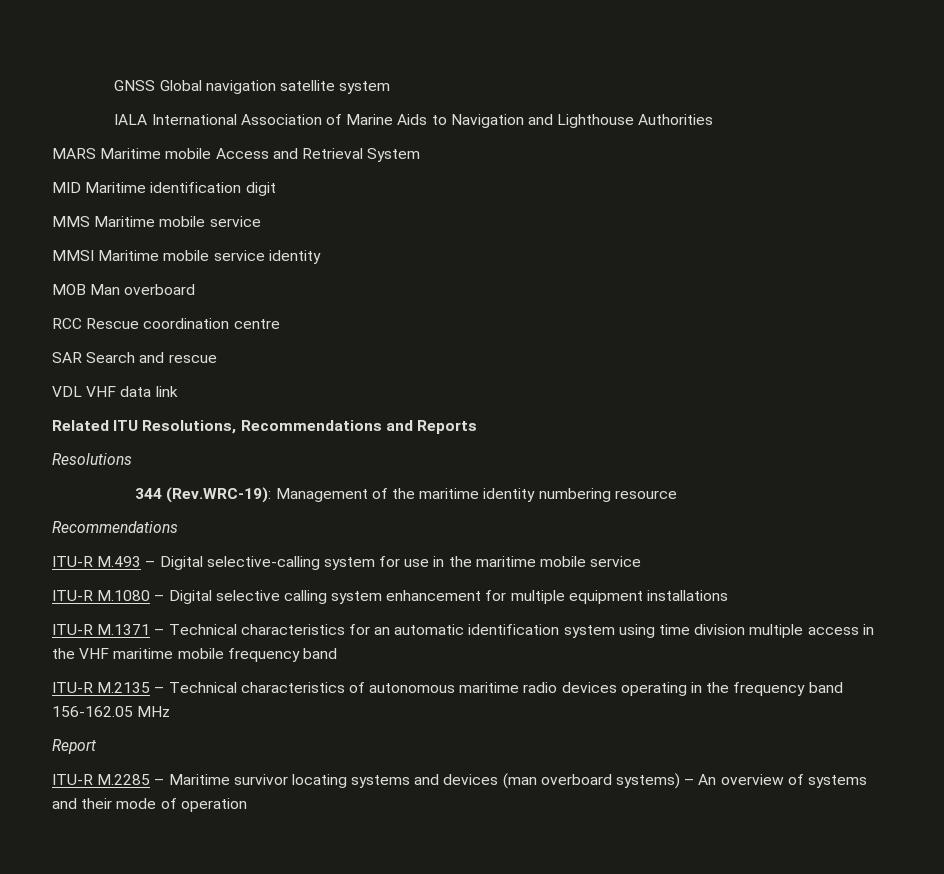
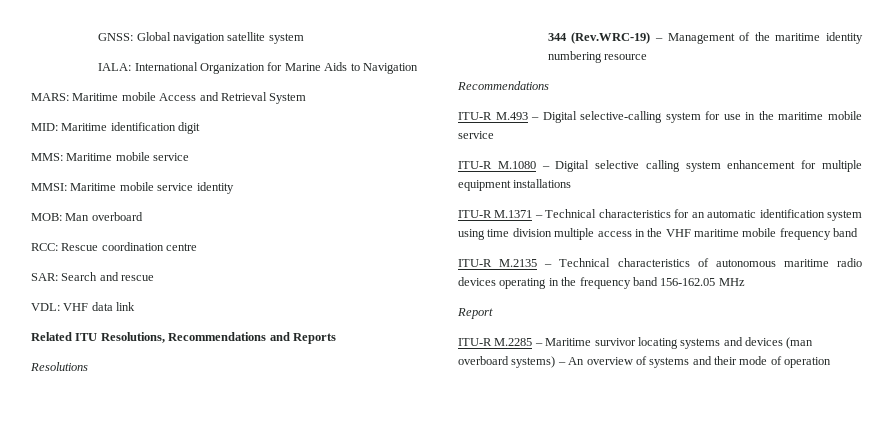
[114,80,156,91] GNSS -> [98,33,134,41] GNSS:
[114,114,343,125] IALA International Association of -> [98,62,283,74] IALA: International Organization for
[527,114,714,128] [52,148,96,159] and Lighthouse Authorities // MARS -> [31,93,69,101] // MARS:
[52,182,81,193] MID -> [31,123,58,131] MID:
[52,216,90,227] MMS -> [31,153,63,161] MMS:
[52,250,94,261] MMSI -> [31,183,67,191] MMSI:
[52,284,86,295] MOB -> [31,213,62,221] MOB:
[52,318,82,329] RCC -> [31,243,58,251] RCC:
[52,352,82,363] SAR -> [31,273,58,281] SAR:
[52,386,82,397] VDL -> [31,303,60,311] VDL:
[166,487,272,503] (Rev.WRC-19): -> [571,32,663,44] (Rev.WRC-19) –

